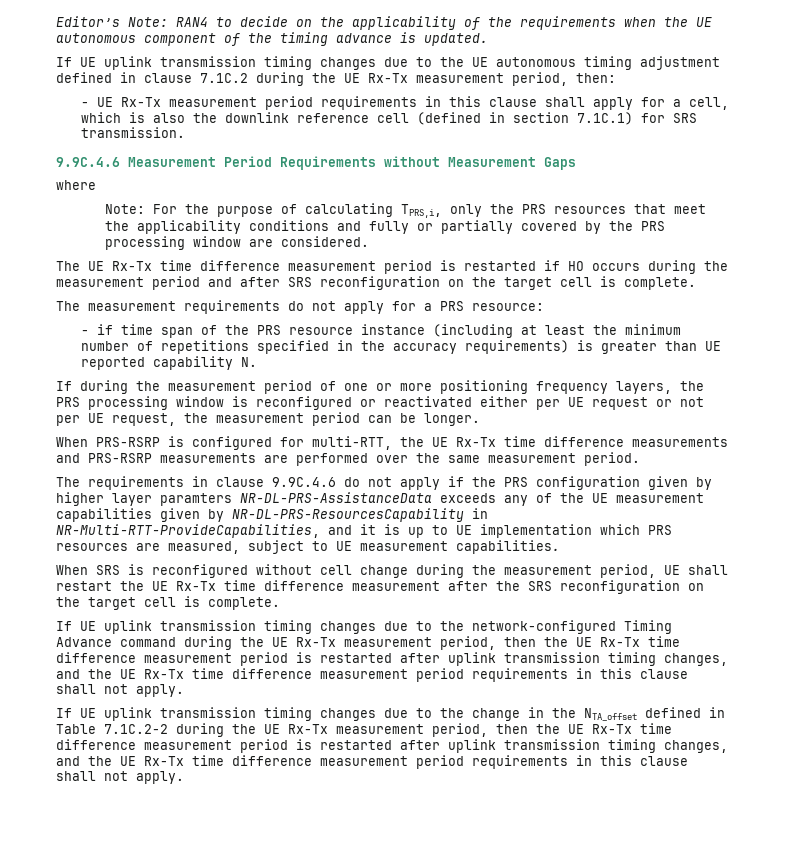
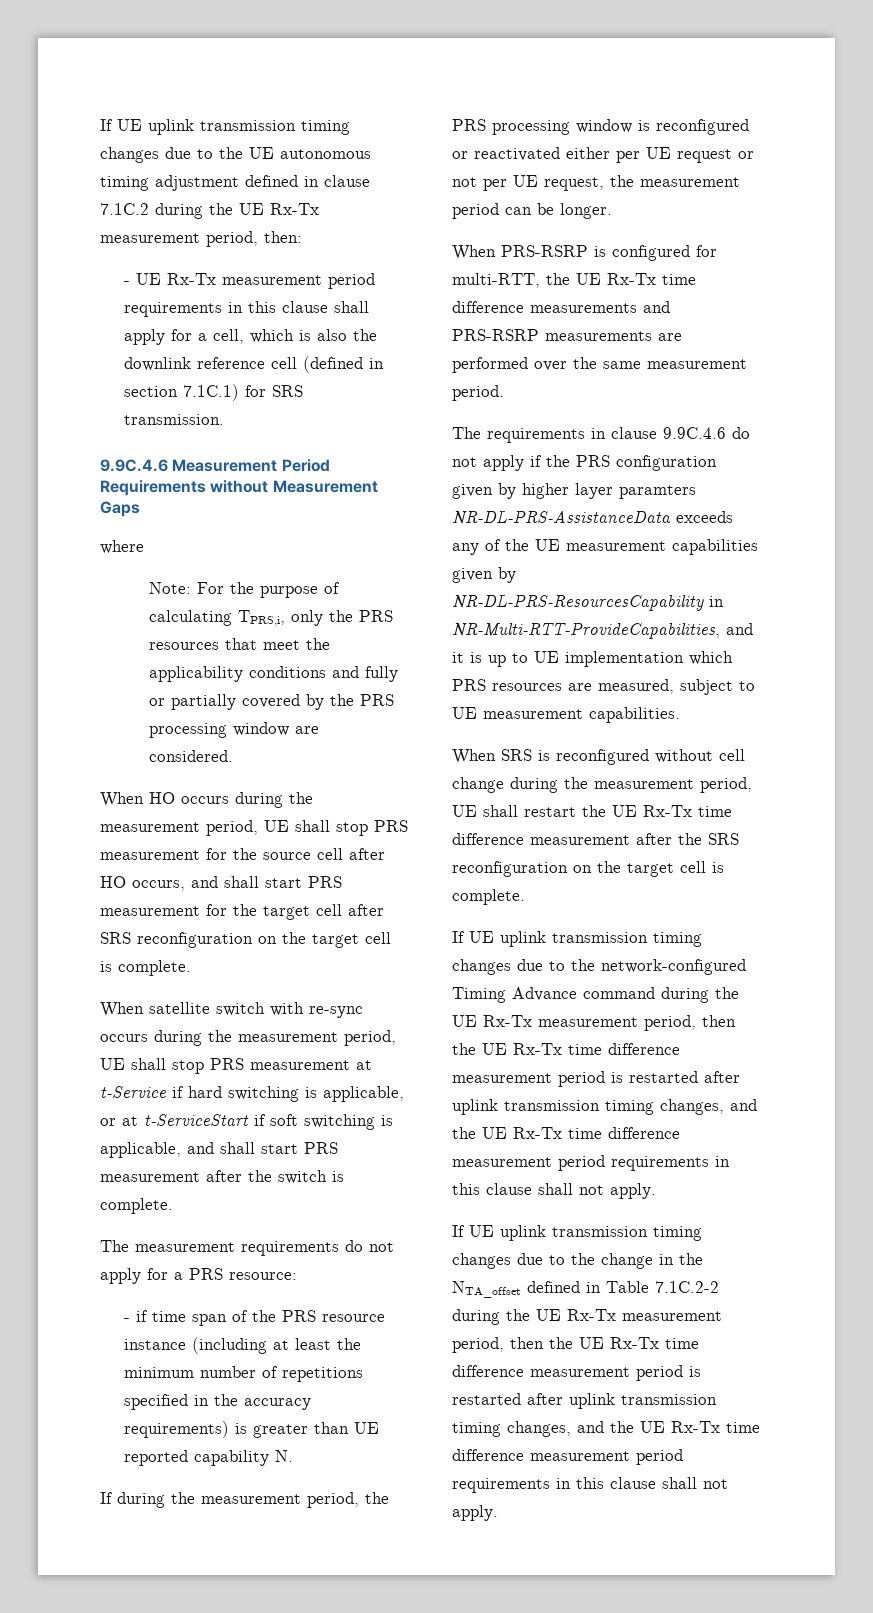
[56,16,712,30] [56,32,488,46] Editor’s Note: RAN4 to decide on the applicability of the requirements when the UE autonomous component of the timing advance is updated. // -> (100, 125) none
[56,260,560,274] The UE Rx-Tx time difference measurement period is restarted if -> [100,792,144,807] When
[152,276,232,290] period and -> [206,820,408,836] [100,848,385,860] [100,876,342,891] [100,904,342,920] period, UE shall stop PRS measurement for the source cell after HO occurs, and shall start PRS measurement for the target cell
(696, 283) none -> [100,1002,363,1018] [100,1030,396,1046] [100,1058,372,1074] [100,1086,404,1102] [100,1114,393,1130] [100,1142,338,1158] [100,1170,344,1184] [100,1198,173,1214] // When satellite switch with re-sync occurs during the measurement period, UE shall stop PRS measurement at t-Service if hard switching is applicable, or at t-ServiceStart if soft switching is applicable, and shall start PRS measurement after the switch is complete.
[264,380,672,394] period of one or more positioning frequency layers, -> [307,1492,359,1508] period,

